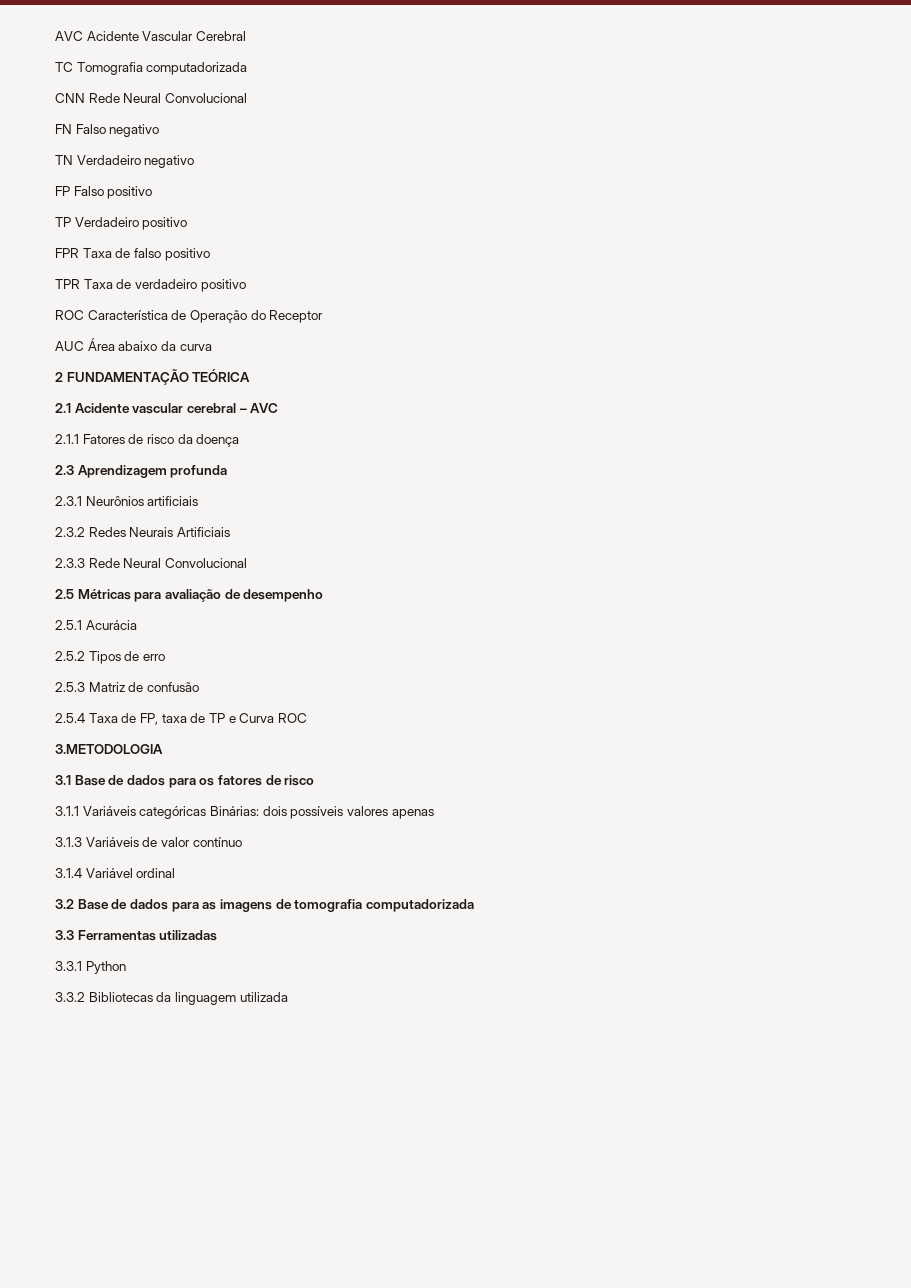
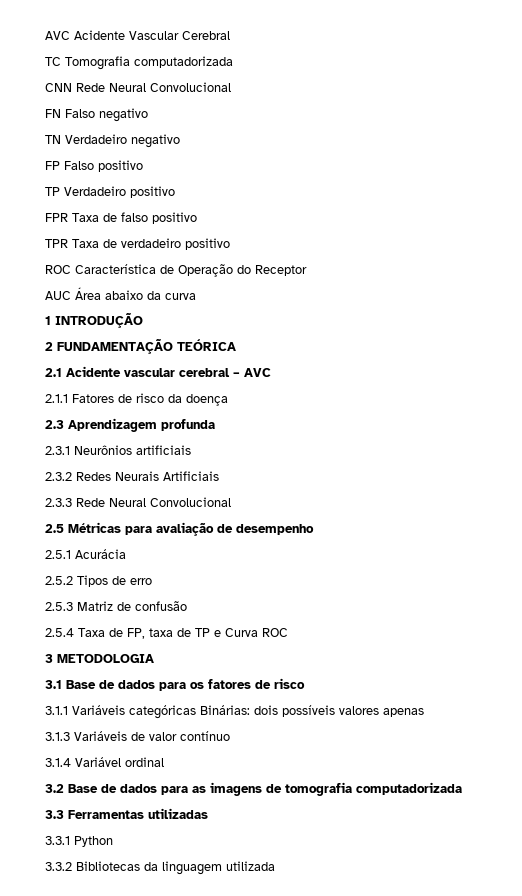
(212, 347) none -> [45,313,143,328] // 1 INTRODUÇÃO
[55,744,163,754] 3.METODOLOGIA -> [45,654,154,663] 3 METODOLOGIA

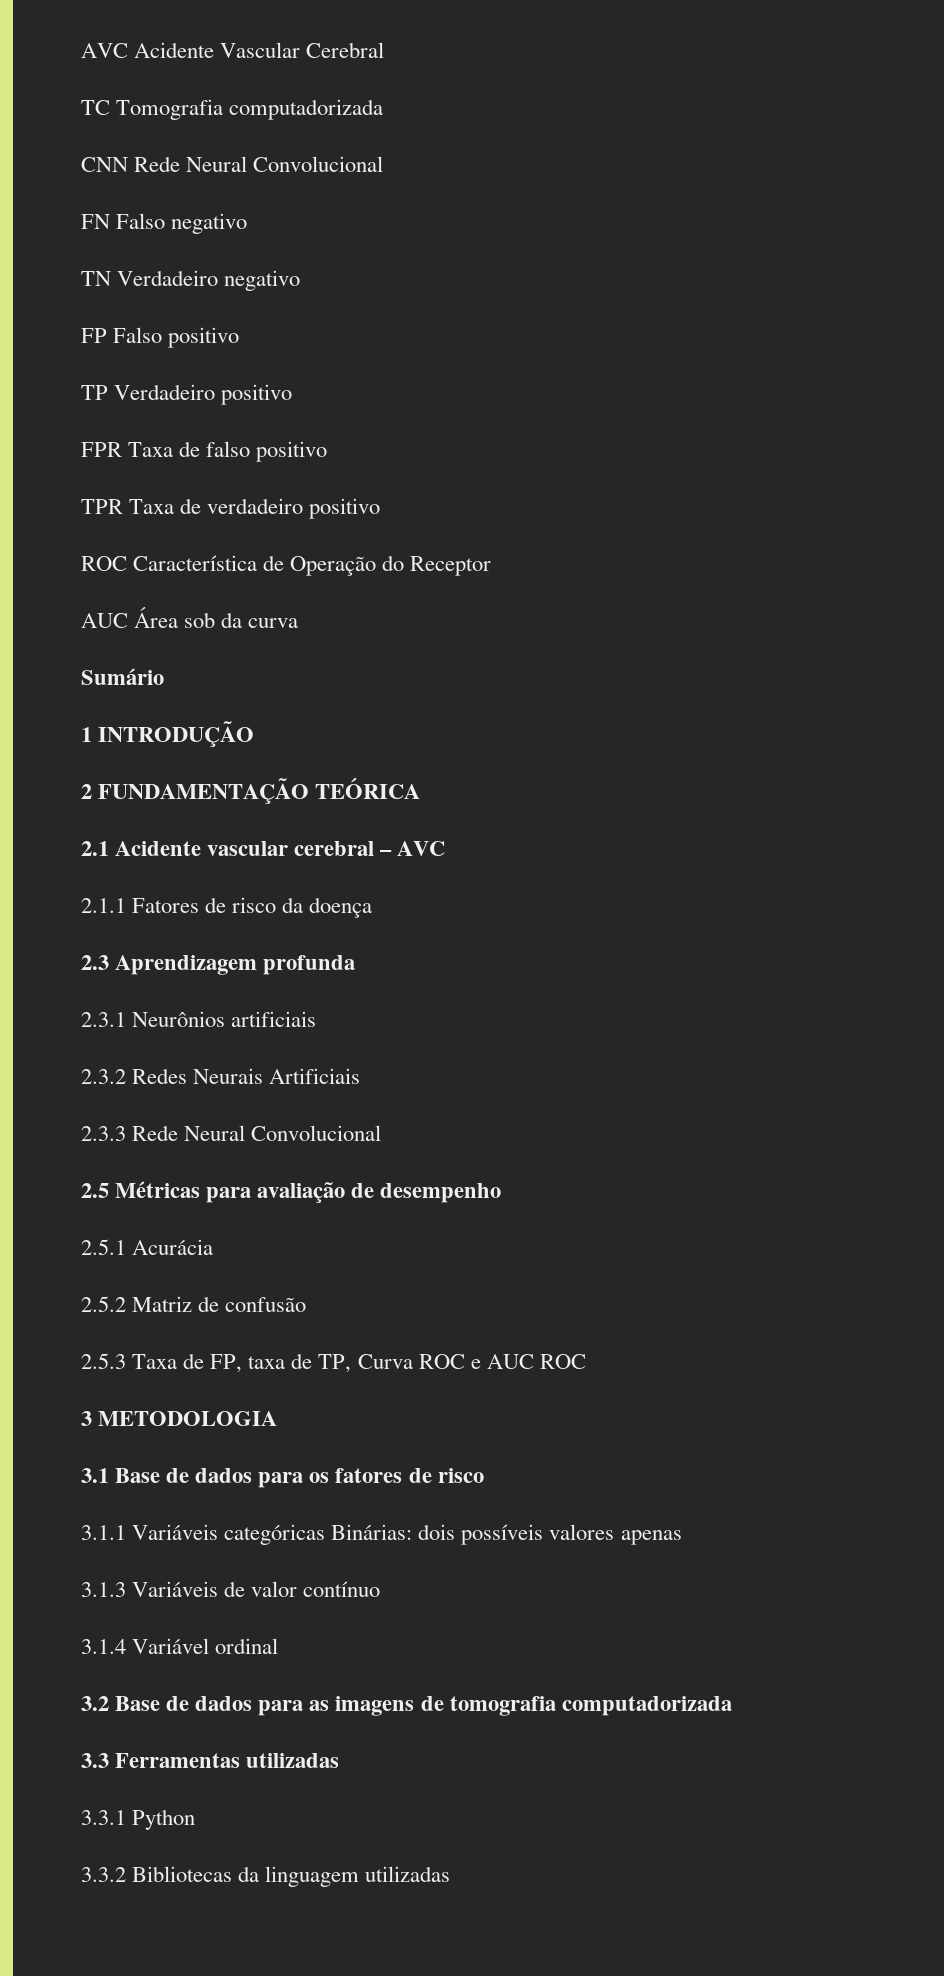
[105,290,143,300] abaixo -> [184,612,216,628] sob
(196, 296) none -> [81,668,164,685] // Sumário
[77,575,152,587] [45,602,73,611] Tipos de erro // 2.5.3 -> (126, 1304) none
[45,628,74,637] 2.5.4 -> [81,1353,126,1369] 2.5.3
[195,628,258,637] TP e Curva -> [318,1354,534,1373] TP, Curva ROC e AUC
[226,861,275,871] utilizada -> [365,1866,451,1882] utilizadas

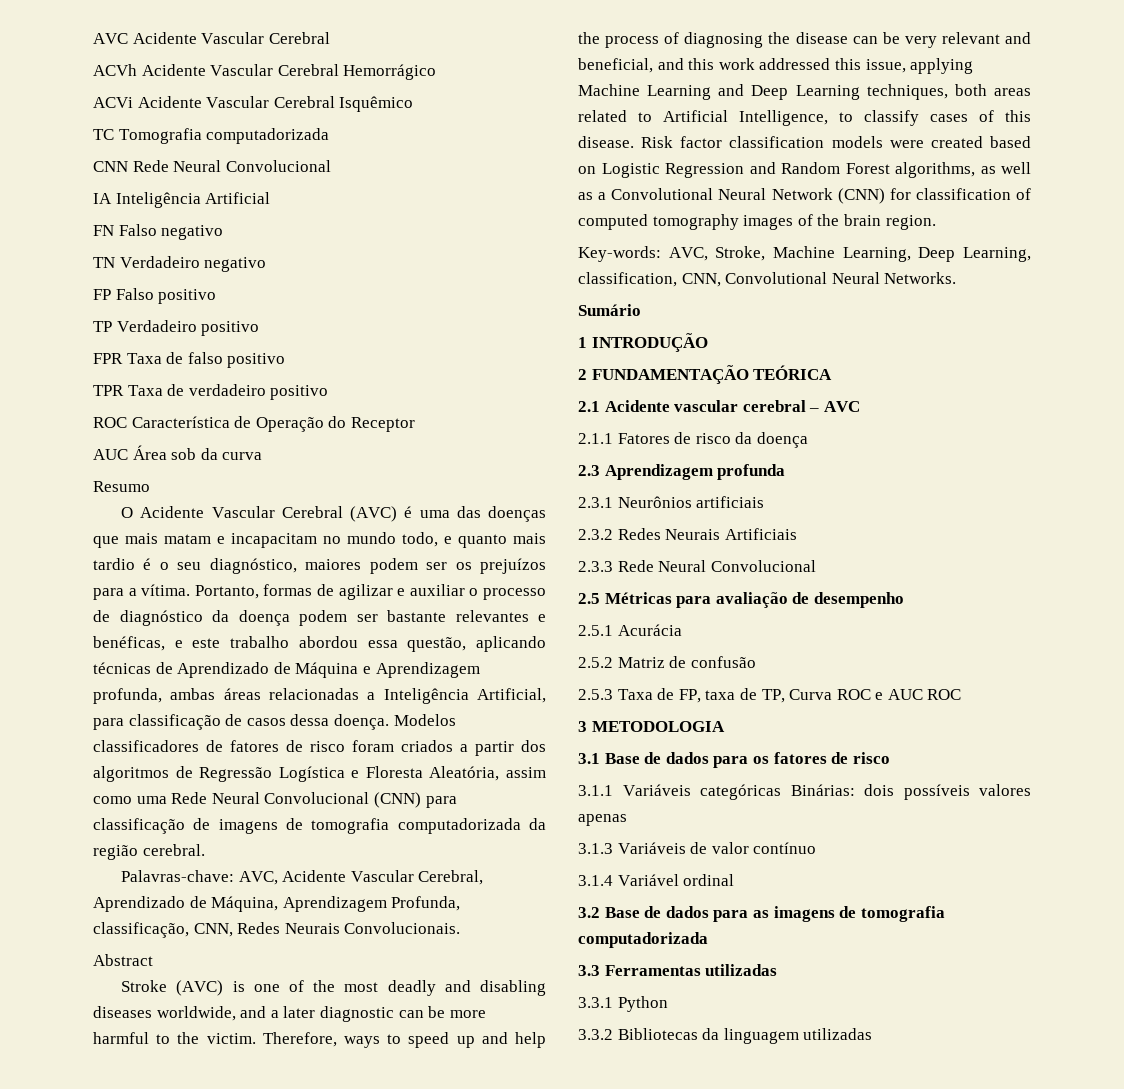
(385, 50) none -> [93,64,437,80] [93,96,414,112] // ACVh Acidente Vascular Cerebral Hemorrágico // ACVi Acidente Vascular Cerebral Isquêmico
(384, 164) none -> [93,192,271,208] // IA Inteligência Artificial
(299, 623) none -> [93,481,150,492] [121,506,546,522] [93,532,546,548] [93,558,546,574] [93,584,546,600] [93,610,546,626] [93,636,546,652] [93,662,480,678] [93,688,546,704] [93,714,456,730] [93,740,546,756] [93,766,546,782] [93,792,457,808] [93,818,546,834] [93,844,205,860] [121,870,484,885] [93,896,461,912] [93,922,461,938] [93,954,153,966] [121,980,546,996] [93,1006,486,1022] [93,1032,546,1048] [578,32,1031,48] [578,58,974,74] [578,84,1031,100] [578,110,1031,126] [578,136,1031,148] [578,162,1031,178] [578,188,1031,204] [578,214,936,230] [578,246,1031,262] [578,272,957,287] // Resumo // O Acidente Vascular Cerebral (AVC) é uma das doenças que mais matam e incapacitam no mundo todo, e quanto mais tardio é o seu diagnóstico, maiores podem ser os prejuízos para a vítima. Portanto, formas de agilizar e auxiliar o processo de diagnóstico da doença podem ser bastante relevantes e benéficas, e este trabalho abordou essa questão, aplicando técnicas de Aprendizado de Máquina e Aprendizagem profunda, ambas áreas relacionadas a Inteligência Artificial, para classificação de casos dessa doença. Modelos classificadores de fatores de risco foram criados a partir dos algoritmos de Regressão Logística e Floresta Aleatória, assim como uma Rede Neural Convolucional (CNN) para classificação de imagens de tomografia computadorizada da região cerebral. // Palavras-chave: AVC, Acidente Vascular Cerebral, Aprendizado de Máquina, Aprendizagem Profunda, classificação, CNN, Redes Neurais Convolucionais. // Abstract // Stroke (AVC) is one of the most deadly and disabling diseases worldwide, and a later diagnostic can be more harmful to the victim. Therefore, ways to speed up and help the process of diagnosing the disease can be very relevant and beneficial, and this work addressed this issue, applying Machine Learning and Deep Learning techniques, both areas related to Artificial Intelligence, to classify cases of this disease. Risk factor classification models were created based on Logistic Regression and Random Forest algorithms, as well as a Convolutional Neural Network (CNN) for classification of computed tomography images of the brain region. // Key-words: AVC, Stroke, Machine Learning, Deep Learning, classification, CNN, Convolutional Neural Networks.

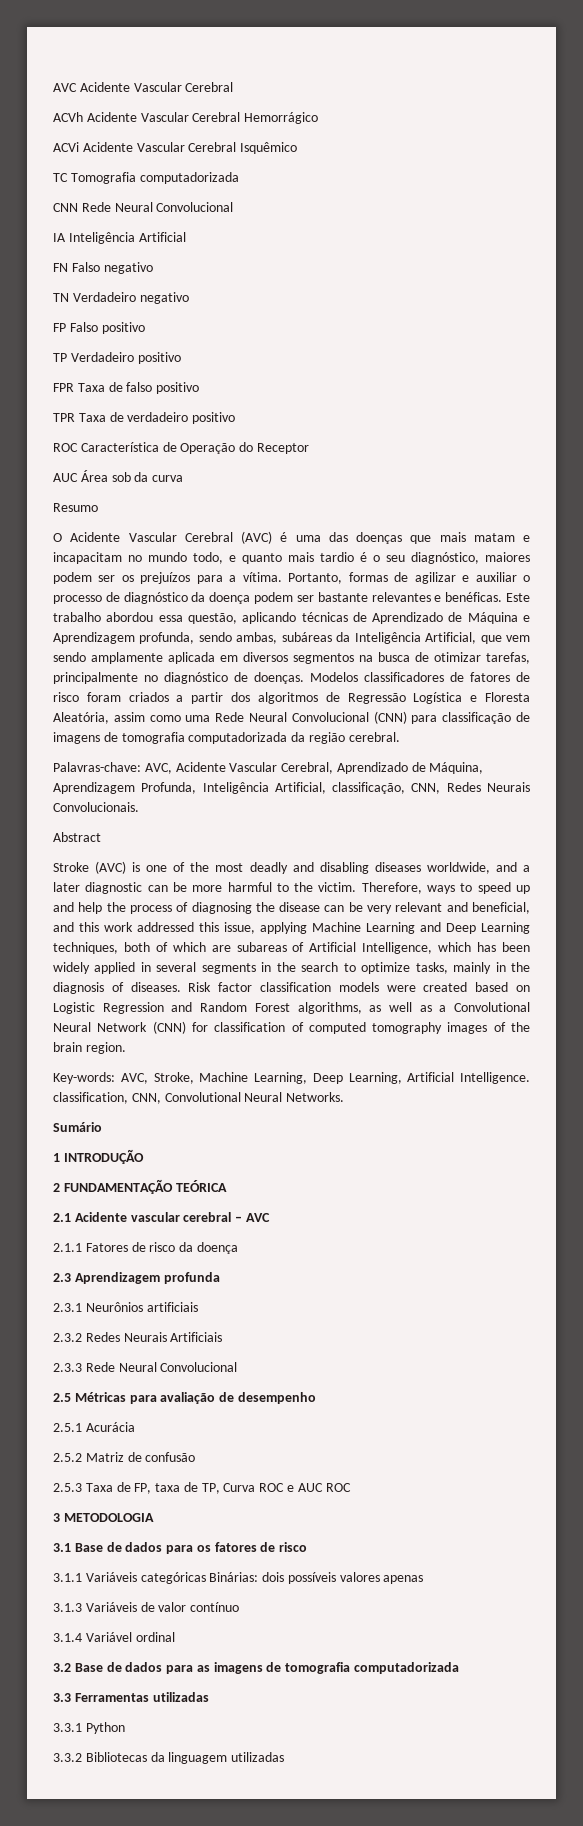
[93,636,221,651] benéficas, e este -> [445,592,530,602] benéficas. Este
[170,688,546,704] [93,714,389,730] ambas áreas relacionadas a Inteligência Artificial, para classificação de casos dessa doença. -> [198,632,531,644] [53,652,530,664] [53,672,304,684] sendo ambas, subáreas da Inteligência Artificial, que vem sendo amplamente aplicada em diversos segmentos na busca de otimizar tarefas, principalmente no diagnóstico de doenças.
(461, 903) none -> [202,782,326,794] Inteligência Artificial,
[994,88,1031,96] [578,110,1031,126] [578,136,634,148] areas related to Artificial Intelligence, to classify cases of this disease. -> [155,942,530,954] [53,962,530,974] [53,982,181,994] of which are subareas of Artificial Intelligence, which has been widely applied in several segments in the search to optimize tasks, mainly in the diagnosis of diseases.
(1031, 254) none -> [407,1072,530,1084] Artificial Intelligence.

